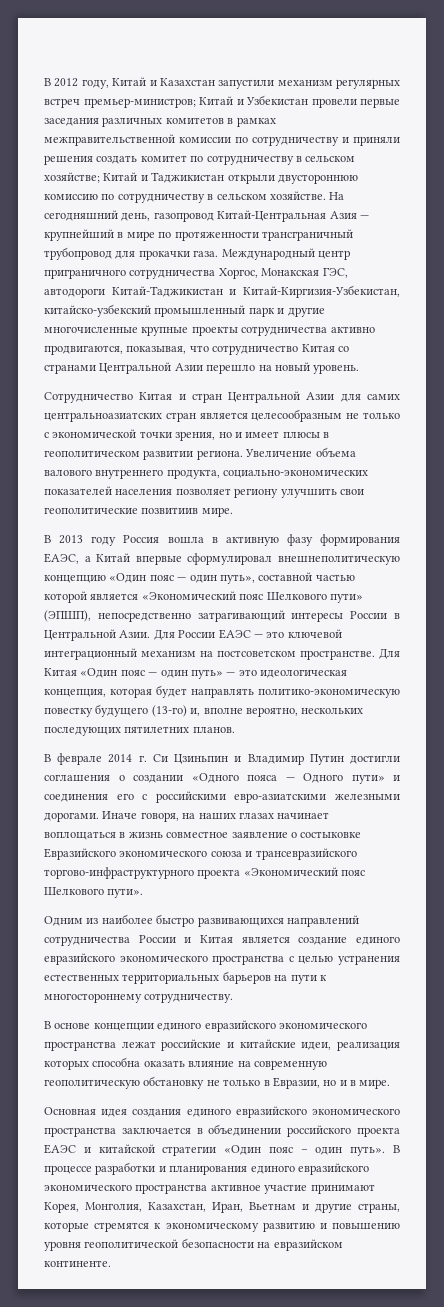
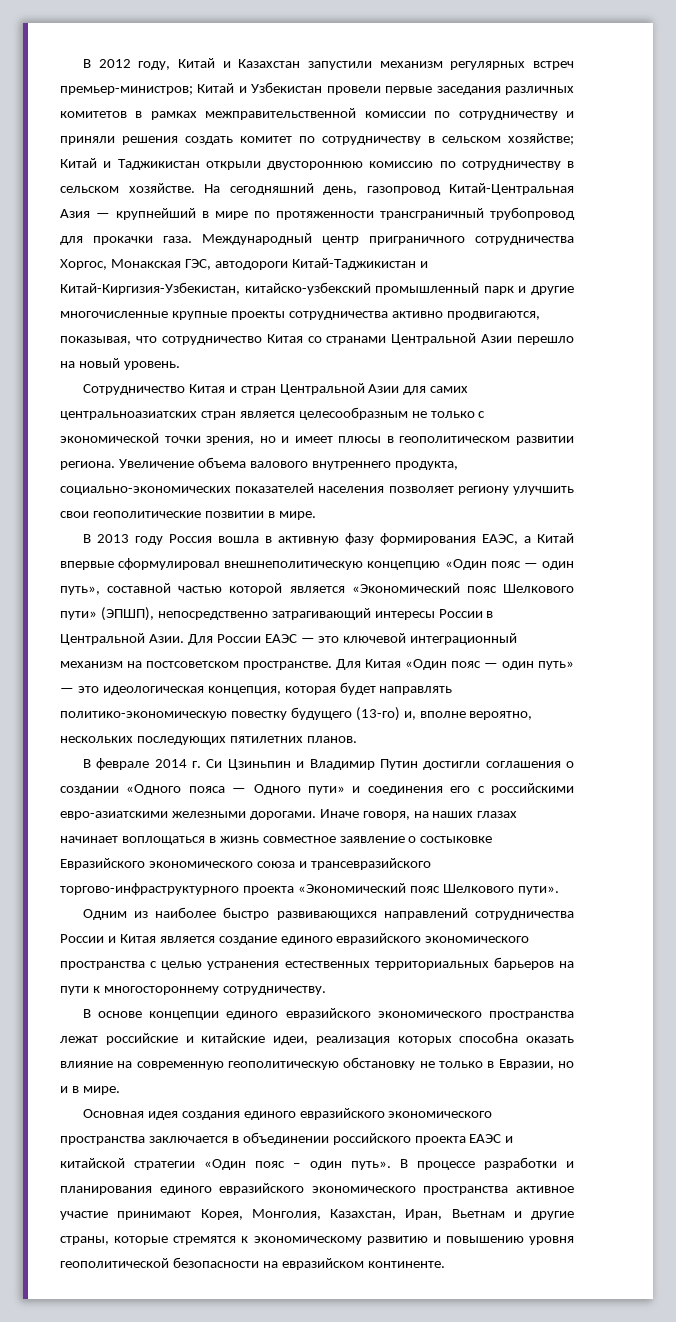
[141,507,199,514] позвитиив -> [204,511,275,518] позвитии в

